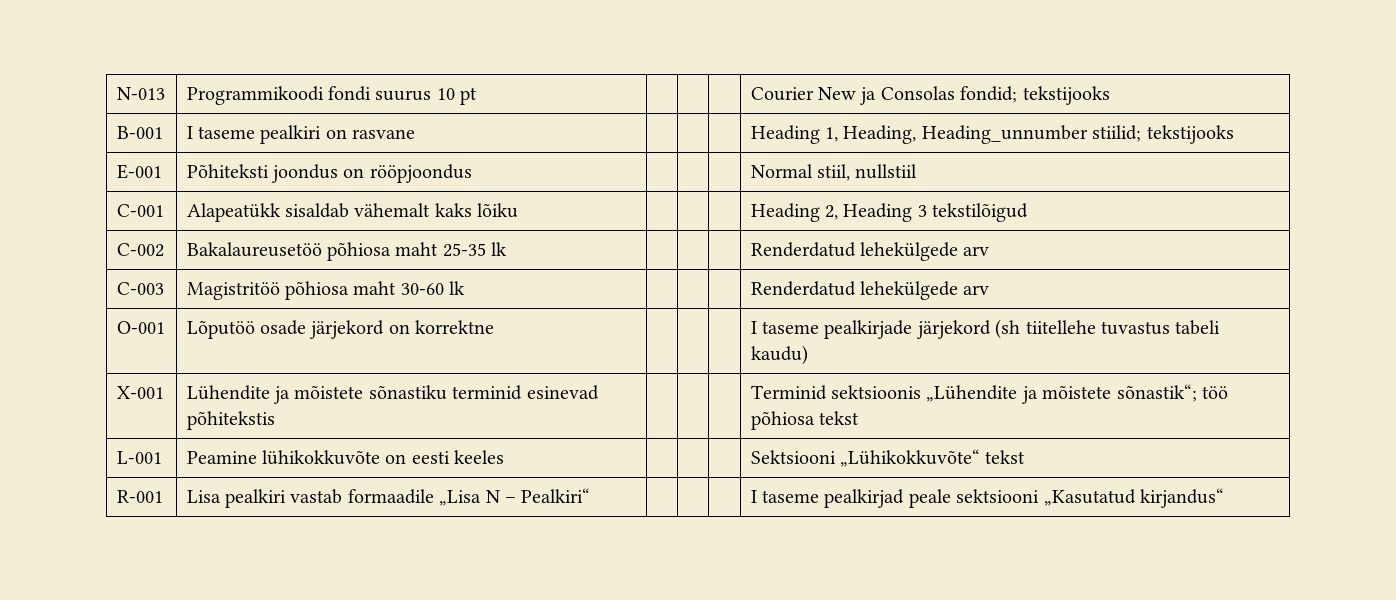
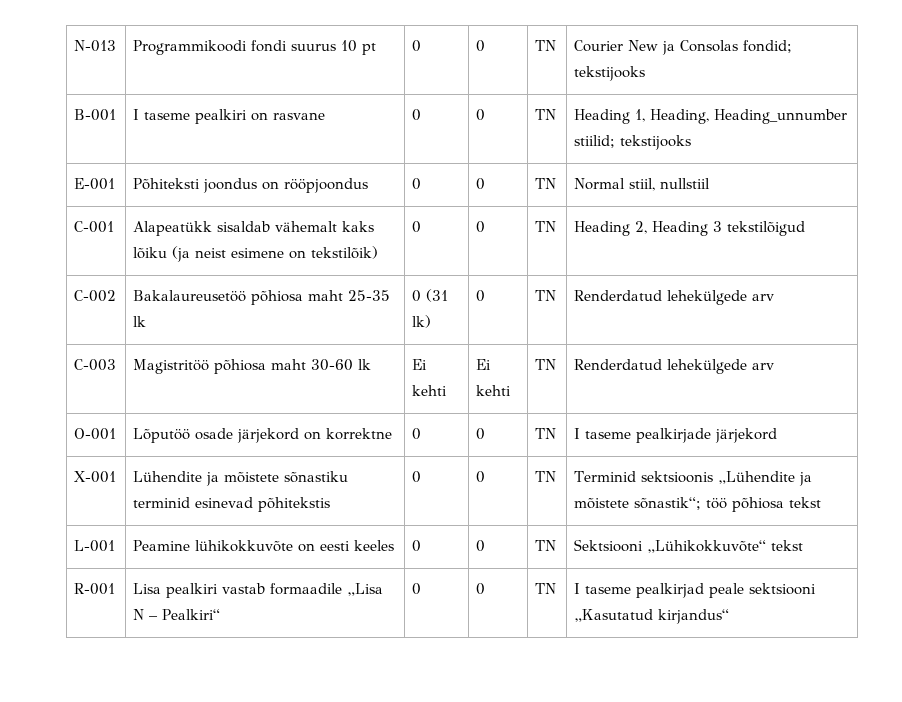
(478, 96) | | -> [412,40,422,52] [476,40,486,52] [535,40,557,51] 0 | 0 | TN
(416, 134) | | -> [412,109,422,121] [476,109,486,121] [535,109,557,120] 0 | 0 | TN
(472, 173) | | -> [412,178,422,190] [476,178,486,190] [535,178,557,189] 0 | 0 | TN
(519, 210) | | | -> [172,246,379,262] [412,221,422,233] [476,221,486,233] [535,221,557,232] (ja neist esimene on tekstilõik) | 0 | 0 | TN
(508, 249) | | -> [412,289,449,302] [412,315,432,328] [476,290,486,302] [535,290,557,301] 0 (31 lk) | 0 | TN
(466, 288) | | -> [412,359,428,370] [412,385,448,396] [476,359,492,370] [476,385,512,396] [535,359,557,370] Ei kehti | Ei kehti | TN
(495, 327) | | -> [412,428,422,440] [476,428,486,440] [535,428,557,439] 0 | 0 | TN
[995,319,1221,339] [750,345,808,365] (sh tiitellehe tuvastus tabeli kaudu) -> (778, 435) none
(275, 420) | | -> [412,471,422,483] [476,471,486,483] [535,471,557,482] 0 | 0 | TN
(505, 457) | | -> [412,540,422,552] [476,540,486,552] [535,540,557,551] 0 | 0 | TN
(591, 495) | | -> [412,583,422,595] [476,583,486,595] [535,583,557,594] 0 | 0 | TN

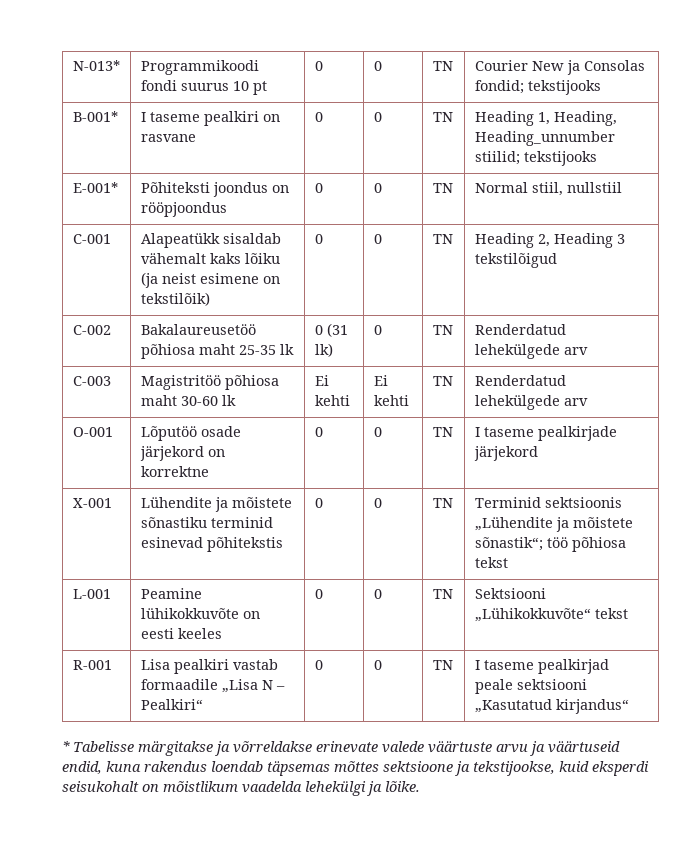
[74,40,117,52] N-013 -> [72,60,120,71] N-013*
[74,109,117,121] B-001 -> [72,111,118,122] B-001*
[74,178,116,190] E-001 -> [72,182,118,193] E-001*
(730, 616) none -> [62,740,620,756] [62,761,649,776] [62,781,420,796] // * Tabelisse märgitakse ja võrreldakse erinevate valede väärtuste arvu ja väärtuseid endid, kuna rakendus loendab täpsemas mõttes sektsioone ja tekstijookse, kuid eksperdi seisukohalt on mõistlikum vaadelda lehekülgi ja lõike.

